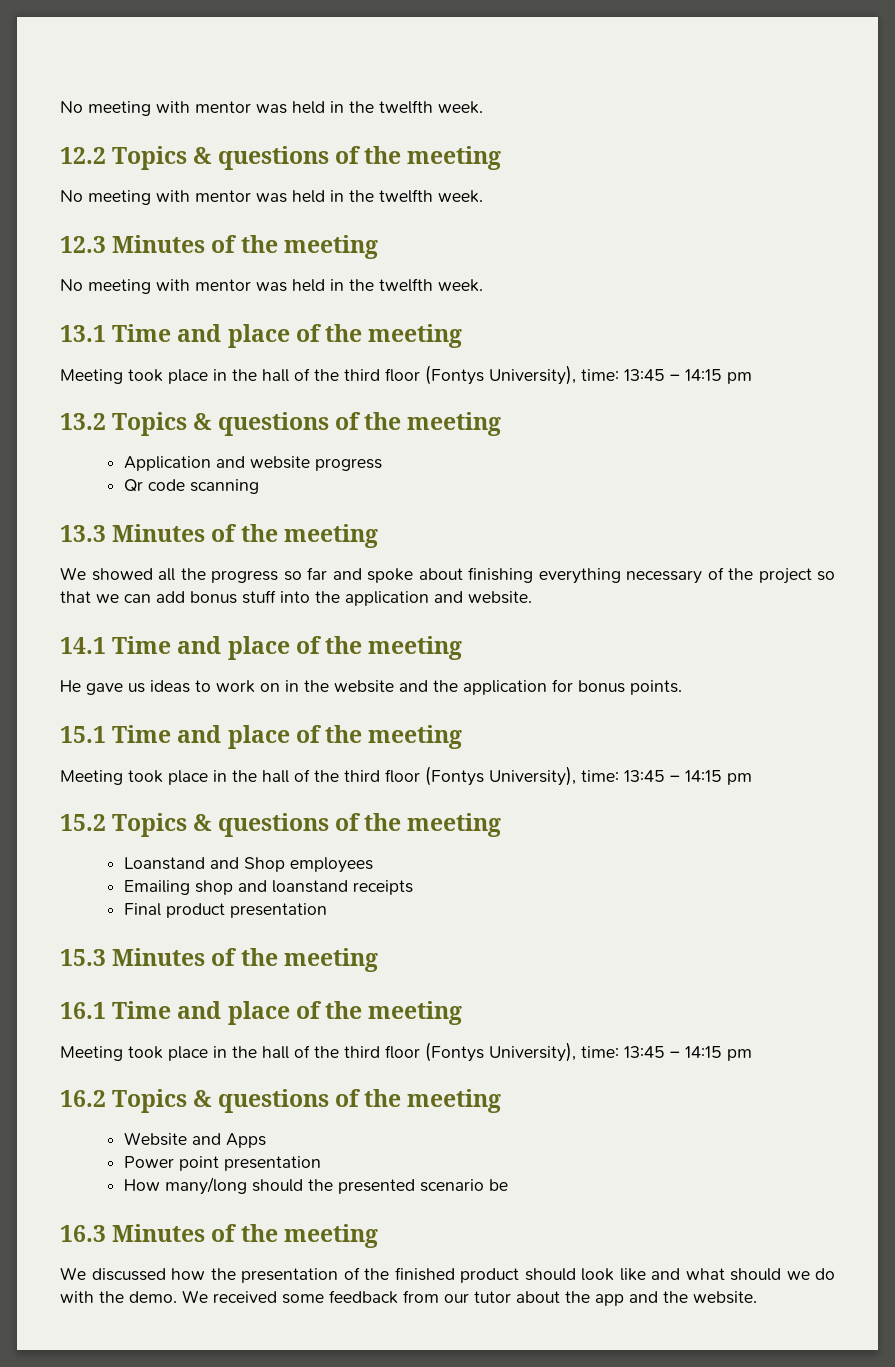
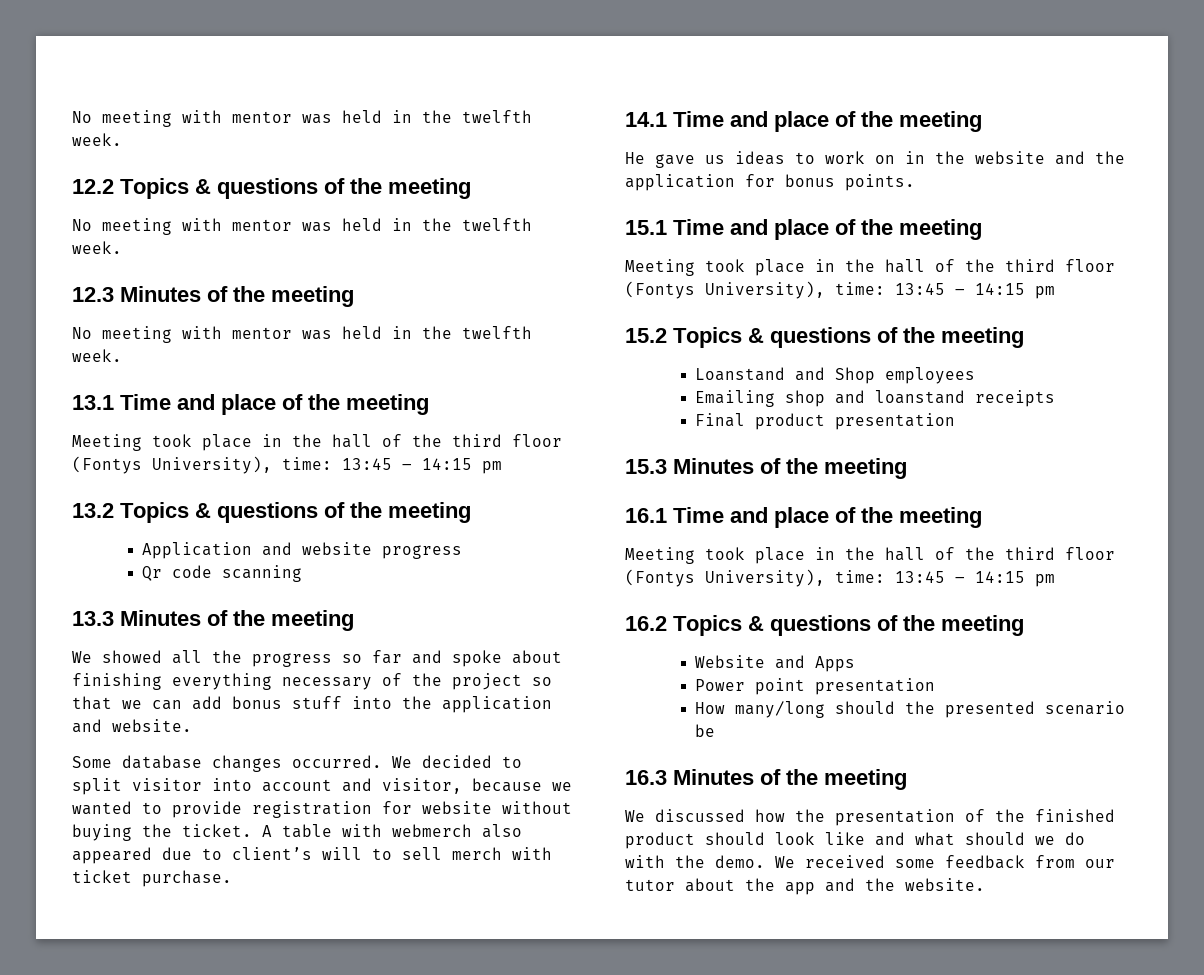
(532, 597) none -> [72,755,522,772] [72,778,572,795] [72,801,572,818] [72,824,522,841] [72,847,552,864] [72,870,232,887] // Some database changes occurred. We decided to split visitor into account and visitor, because we wanted to provide registration for website without buying the ticket. A table with webmerch also appeared due to client’s will to sell merch with ticket purchase.

